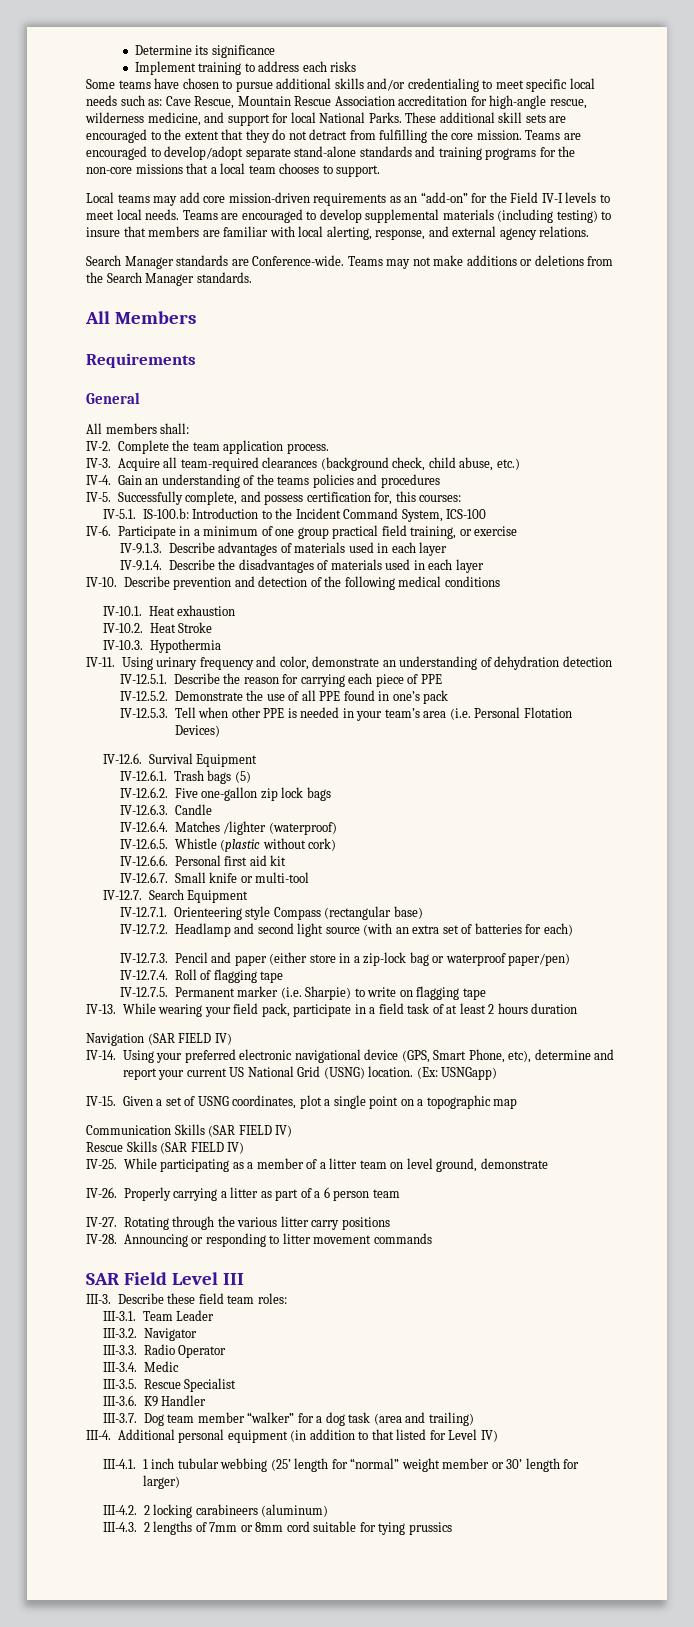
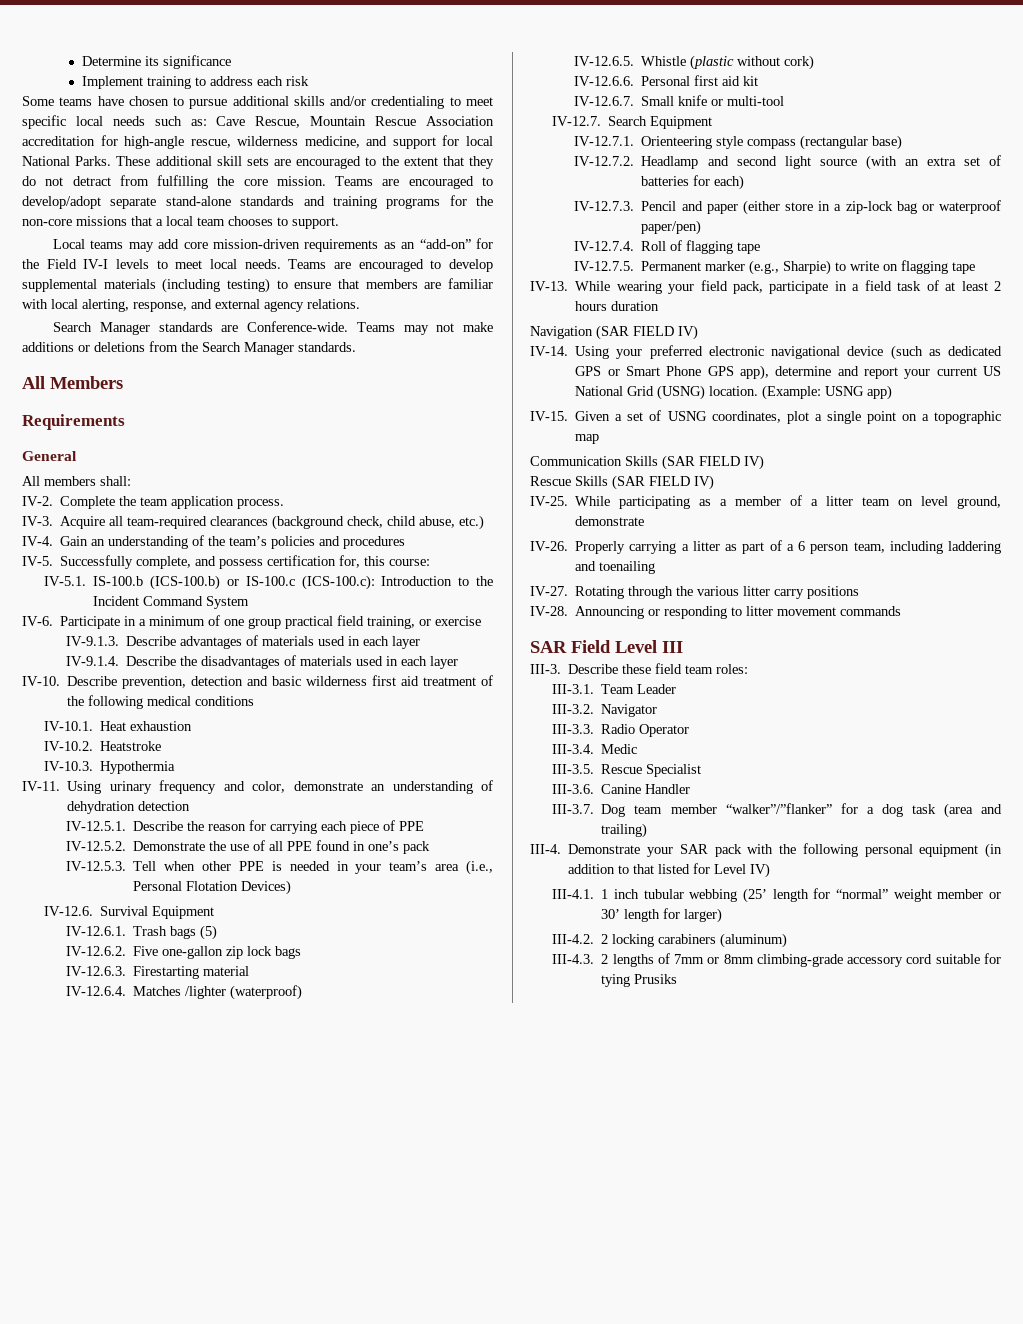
[330,61,357,72] risks -> [286,76,310,86] risk
[86,227,120,237] insure -> [294,282,332,289] ensure
[277,476,310,485] teams -> [229,536,268,546] team’s
[419,495,462,502] courses: -> [389,559,431,566] course:
[142,508,189,519] IS-100.b: -> [93,575,375,590] IS-100.b (ICS-100.b) or IS-100.c (ICS-100.c):
[401,509,487,522] System, ICS-100 -> [206,596,250,609] System
[173,576,308,590] prevention and detection -> [122,675,477,689] prevention, detection and basic wilderness first aid treatment
[149,622,213,633] Heat Stroke -> [100,741,162,751] Heatstroke
[449,708,471,720] (i.e. -> [466,860,493,875] (i.e.,
[174,804,212,815] Candle -> [133,966,250,979] Firestarting material
[273,907,321,920] Compass -> [747,139,797,149] compass
[280,987,302,999] (i.e. -> [749,260,780,275] (e.g.,
[401,1049,532,1063] (GPS, Smart Phone, etc), -> [890,345,1002,360] [575,365,769,380] (such as dedicated GPS or Smart Phone GPS app),
[416,1067,498,1080] (Ex: USNGapp) -> [762,385,893,400] (Example: USNG app)
[372,1189,400,1198] team -> [853,541,1001,554] [575,561,656,574] team, including laddering and toenailing
[143,1396,158,1407] K9 -> [601,784,642,794] Canine
[247,1412,295,1423] “walker” -> [725,803,832,814] “walker”/”flanker”
[117,1429,175,1440] Additional -> [568,843,858,857] Demonstrate your SAR pack with the following
[195,1504,258,1515] carabineers -> [658,934,717,944] carabiners
(284, 1527) none -> [756,954,904,967] climbing-grade accessory
[408,1522,452,1535] prussics -> [634,974,678,984] Prusiks

